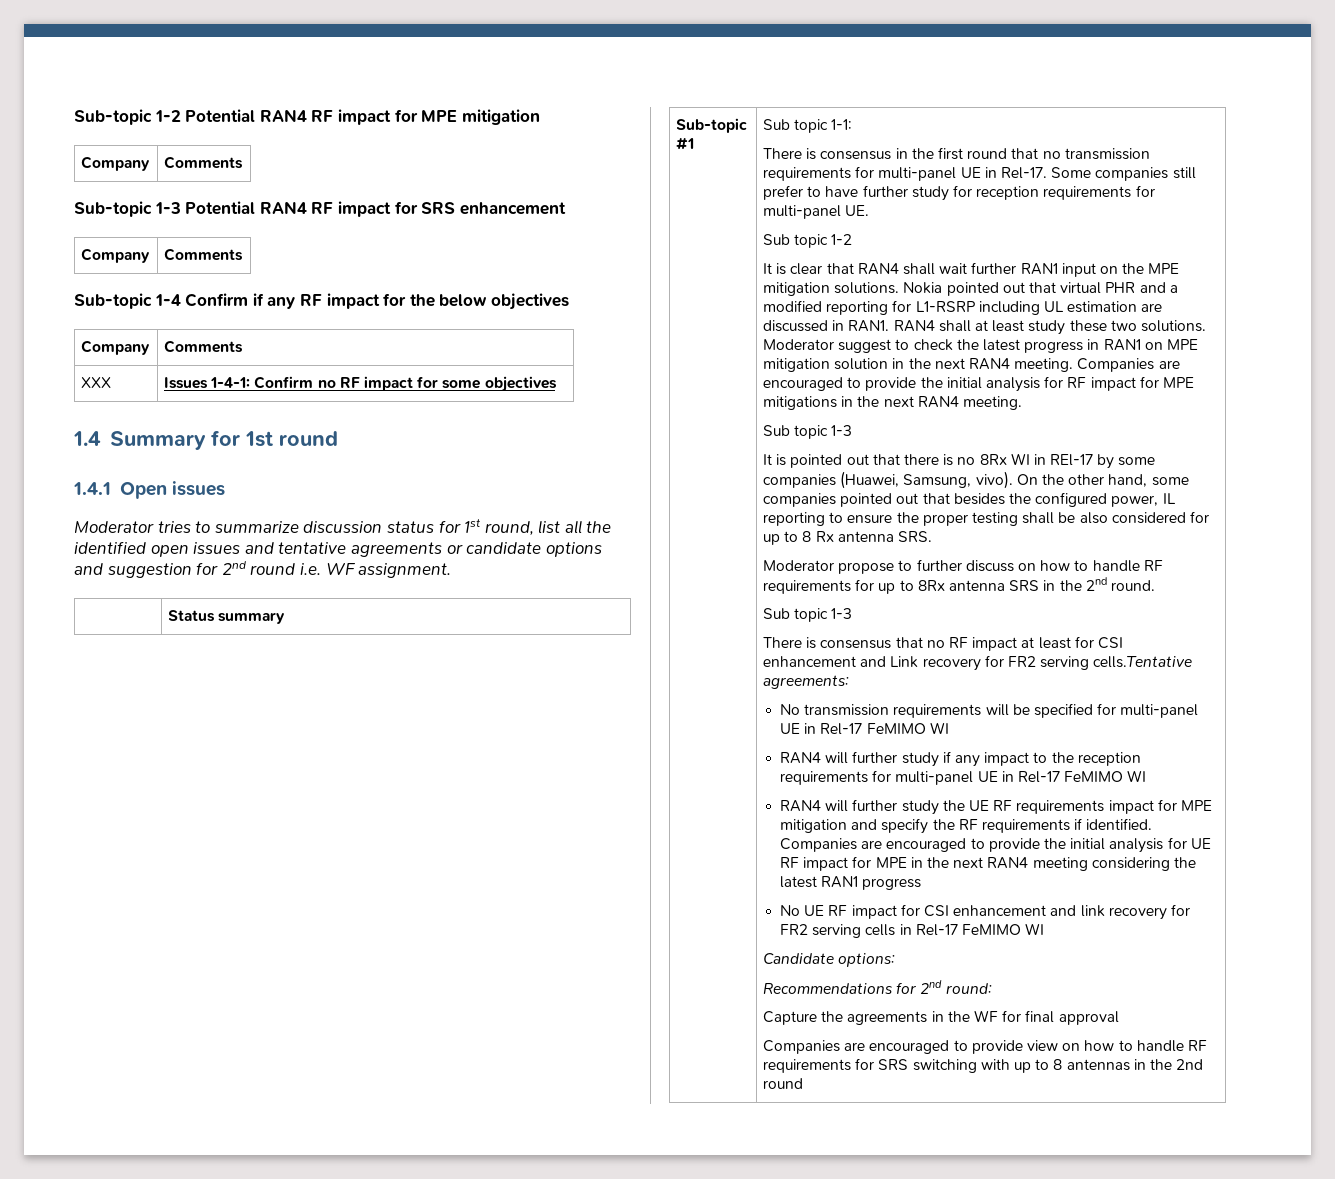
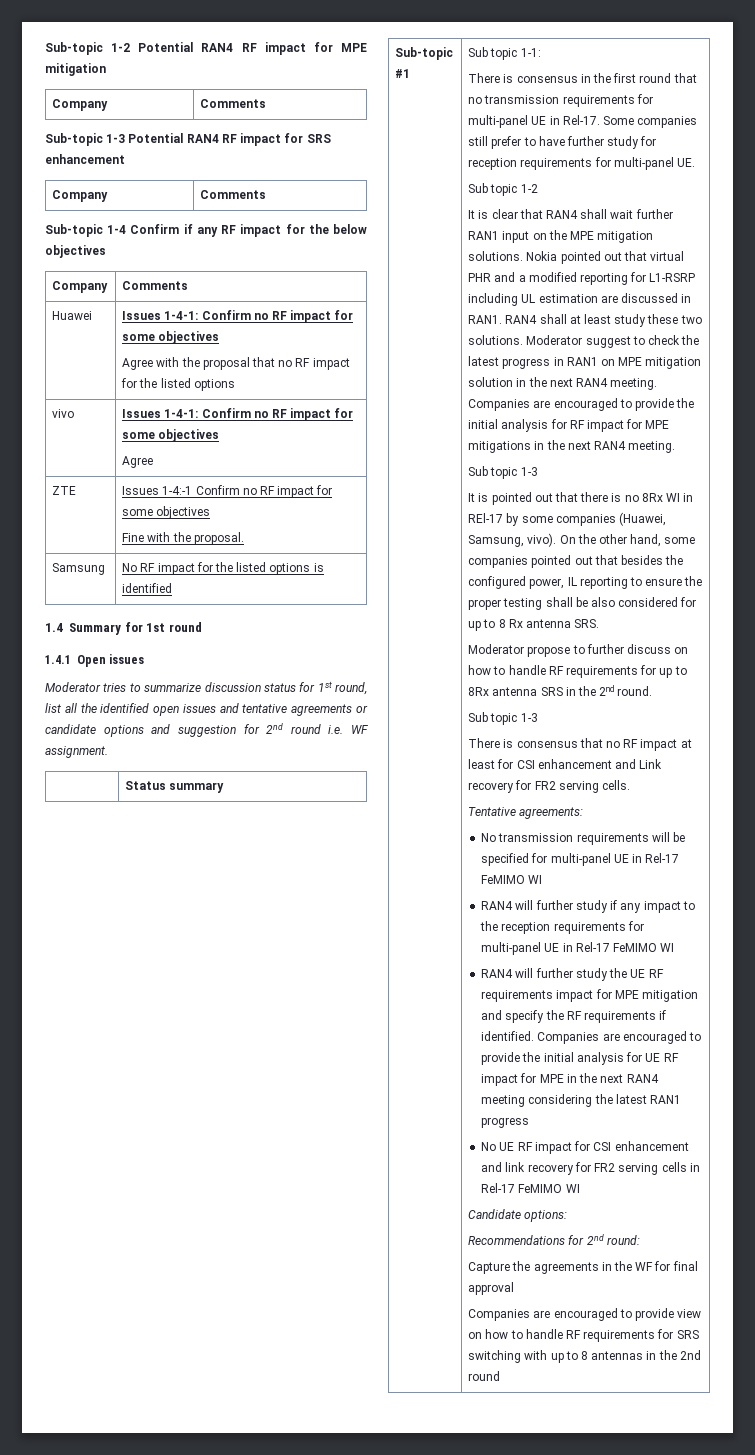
[81,377,112,388] [164,376,557,392] XXX | Issues 1-4-1: Confirm no RF impact for some objectives -> [52,311,93,320] [122,310,354,323] [122,331,220,344] [122,357,350,370] [121,378,235,391] [52,409,75,418] [122,408,354,421] [122,429,220,442] [122,456,154,468] [52,486,77,495] [122,485,333,498] [122,506,211,519] [122,532,244,545] [52,563,106,575] [122,562,324,575] [122,583,173,593] Huawei | Issues 1-4-1: Confirm no RF impact for some objectives // Agree with the proposal that no RF impact for the listed options // vivo | Issues 1-4-1: Confirm no RF impact for some objectives // Agree // ZTE | Issues 1-4:-1 Confirm no RF impact for some objectives // Fine with the proposal. // Samsung | No RF impact for the listed options is identified
[1093,656,1193,668] cells.Tentative -> [602,780,631,790] [468,807,517,816] cells. // Tentative

